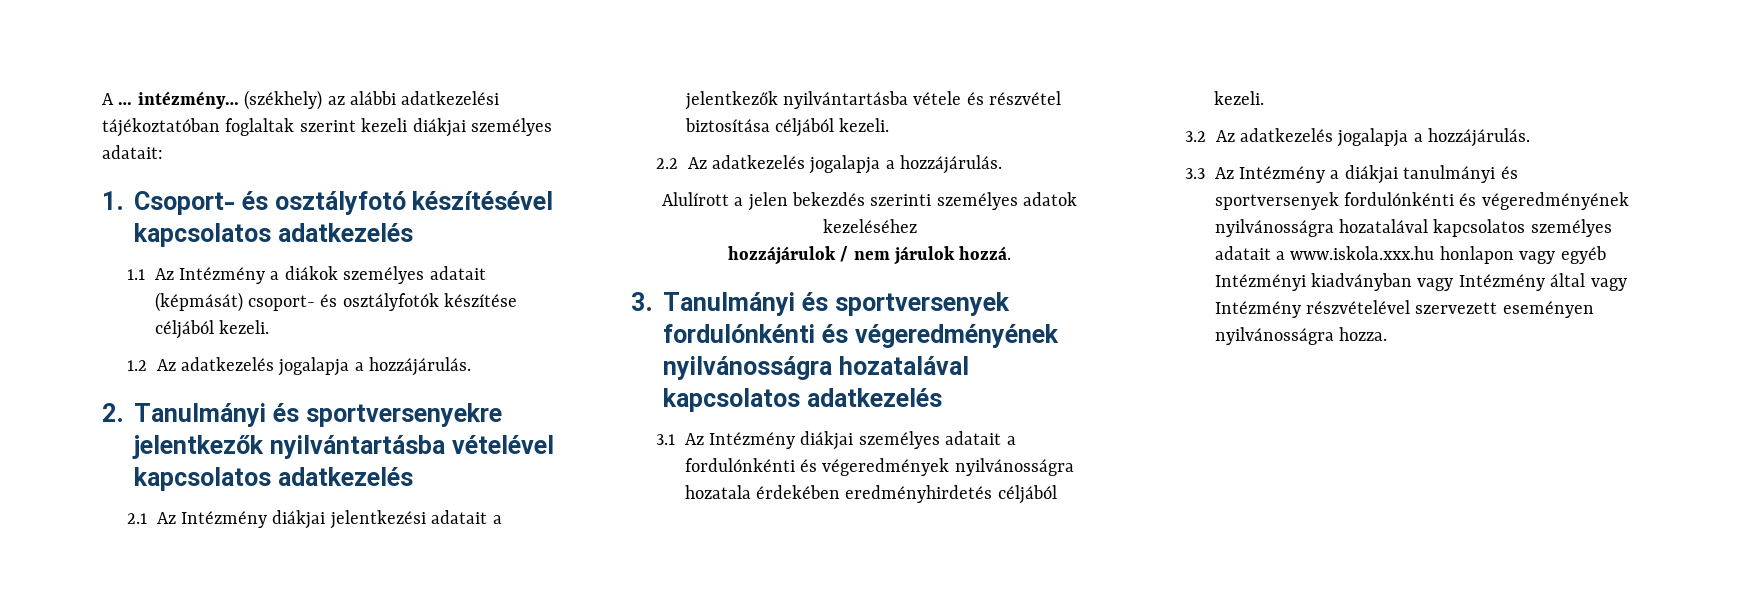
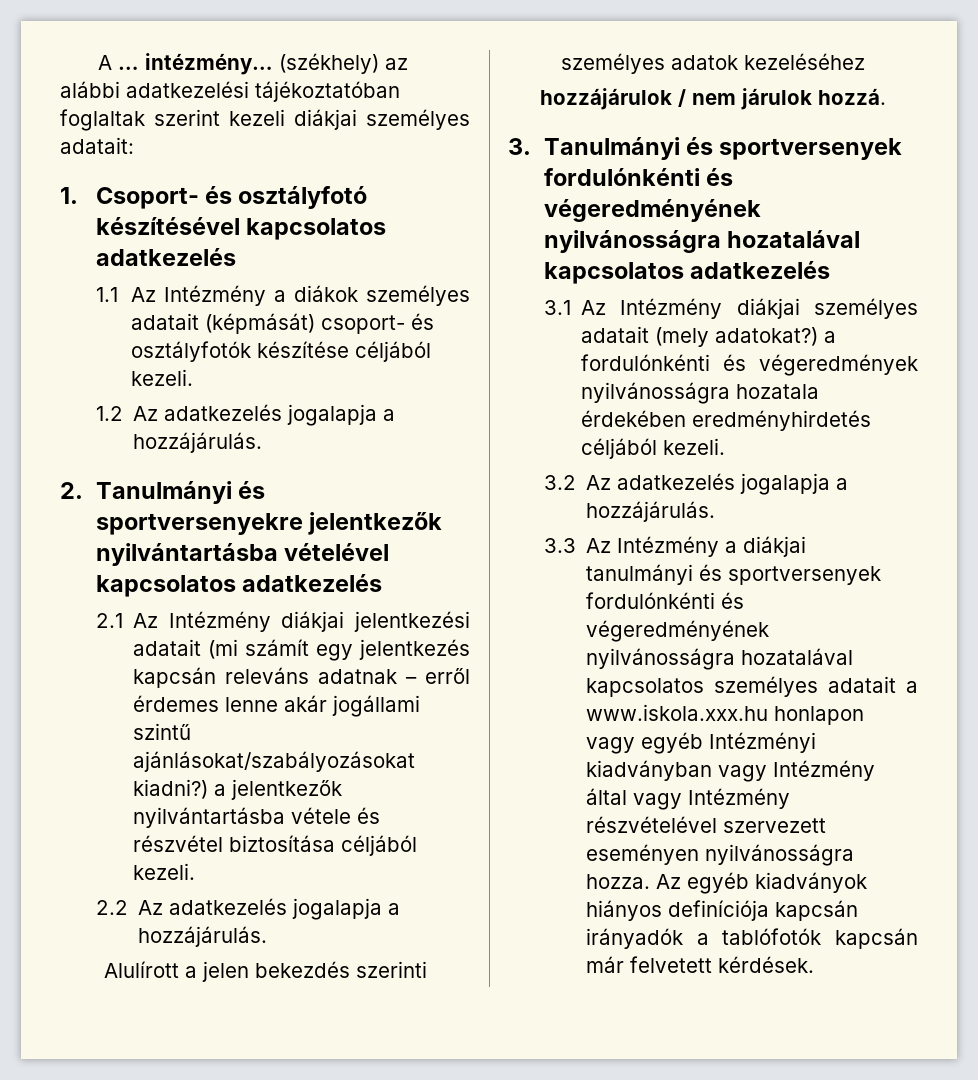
(488, 517) none -> [207,639,470,661] [132,667,470,688] [132,695,420,717] [132,723,191,740] [132,751,415,772] [132,779,208,799] (mi számít egy jelentkezés kapcsán releváns adatnak – erről érdemes lenne akár jogállami szintű ajánlásokat/szabályozásokat kiadni?)
(1002, 438) none -> [654,327,818,347] (mely adatokat?)
(1388, 334) none -> [655,872,867,894] [585,900,858,921] [585,928,918,949] [585,956,814,973] Az egyéb kiadványok hiányos definíciója kapcsán irányadók a tablófotók kapcsán már felvetett kérdések.

